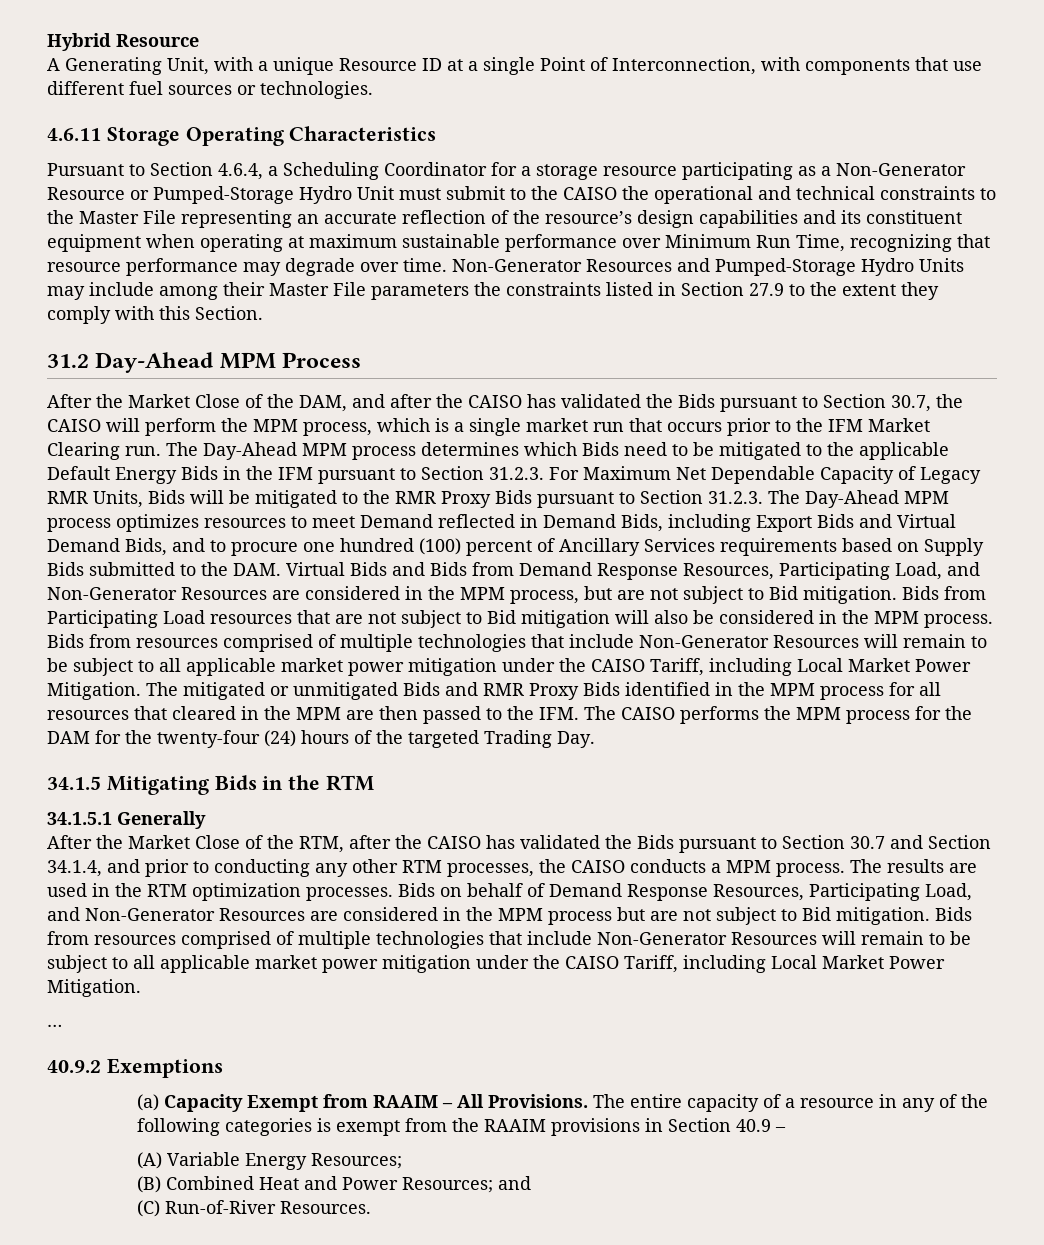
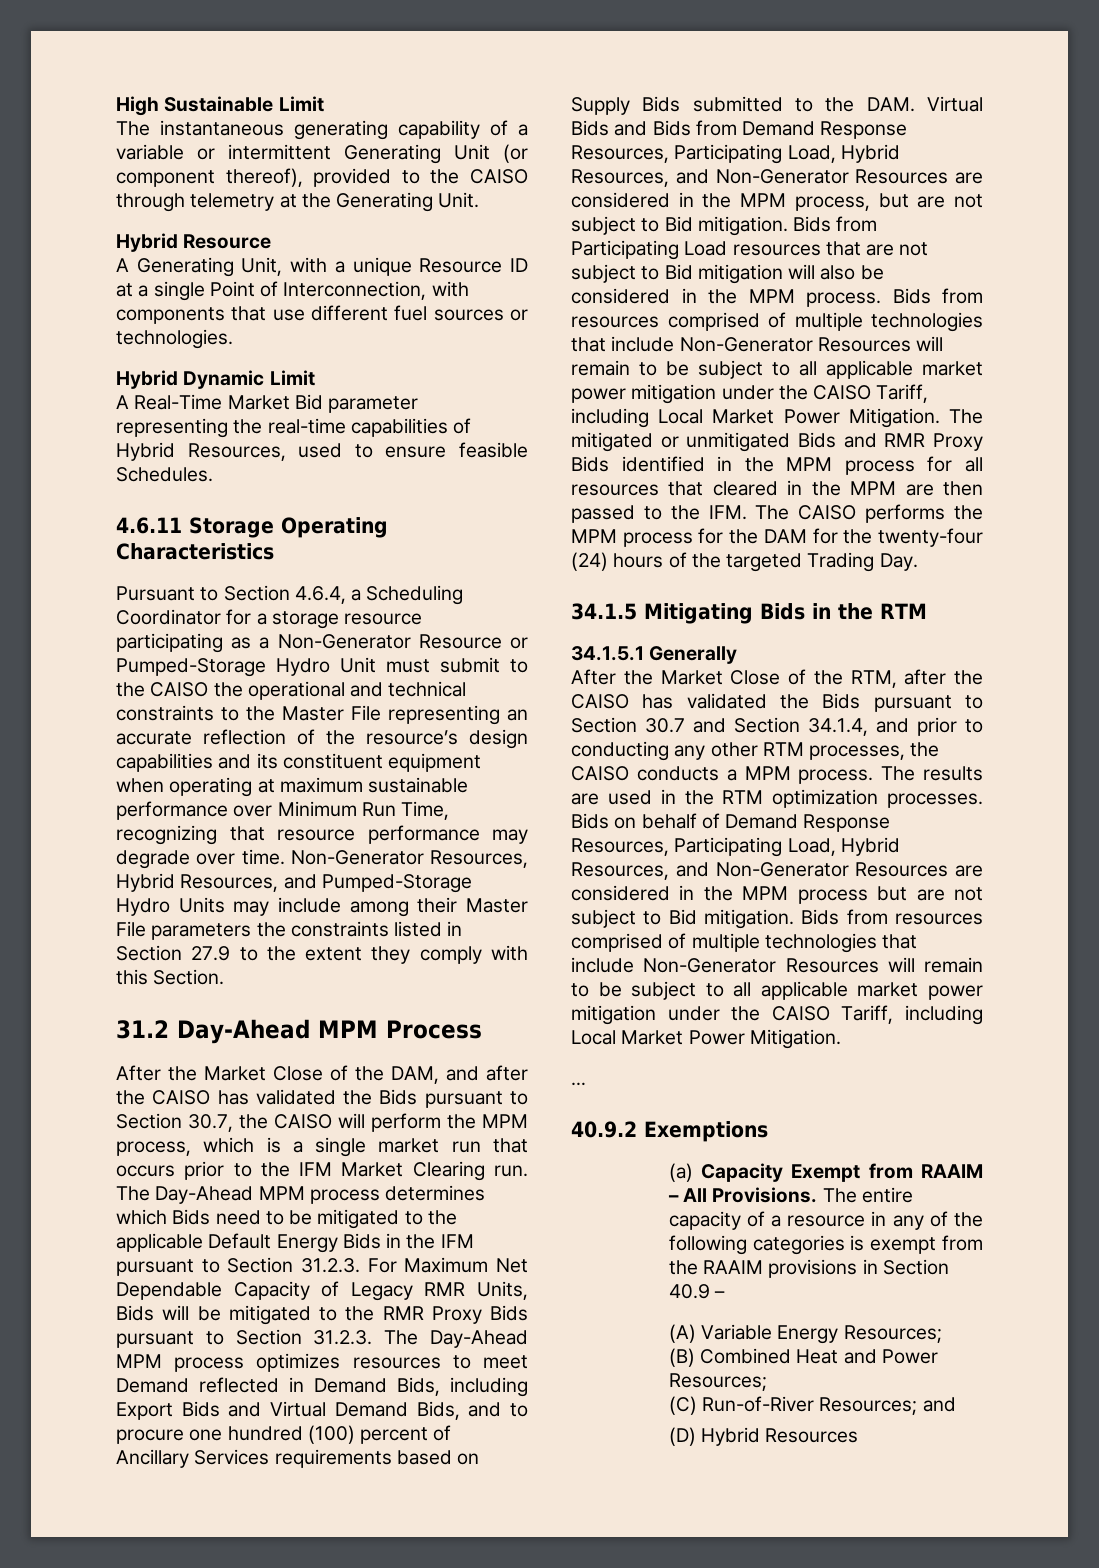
(47, 42) none -> [116,96,324,116] [116,120,528,140] [116,144,528,164] [116,168,529,187] [116,192,480,212] High Sustainable Limit // The instantaneous generating capability of a variable or intermittent Generating Unit (or component thereof), provided to the CAISO through telemetry at the Generating Unit. //
(373, 90) none -> [116,370,315,389] [116,394,419,413] [116,418,472,438] [116,442,528,461] [116,467,213,482] // Hybrid Dynamic Limit // A Real-Time Market Bid parameter representing the real-time capabilities of Hybrid Resources, used to ensure feasible Schedules.
[586,259,672,272] Resources -> [430,850,528,868] [116,873,279,892] Resources, Hybrid Resources,
(942, 571) none -> [840,144,900,163] [571,169,669,187] Hybrid Resources,
(972, 892) none -> [840,837,900,856] [571,862,669,880] Hybrid Resources,
[498,1176,532,1190] and -> (767, 1382) none
[280,1201,372,1214] Resources. -> [819,1397,956,1415] [668,1427,859,1446] Resources; and // (D) Hybrid Resources

